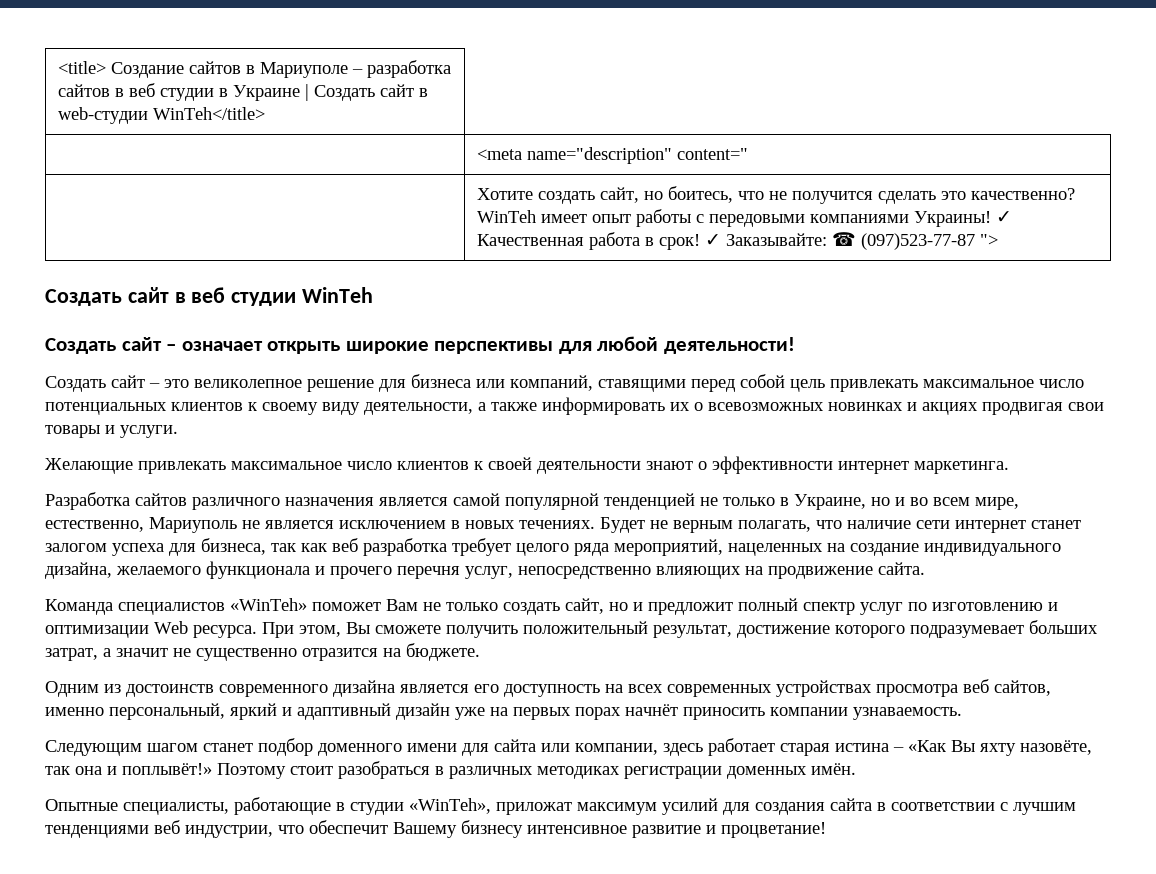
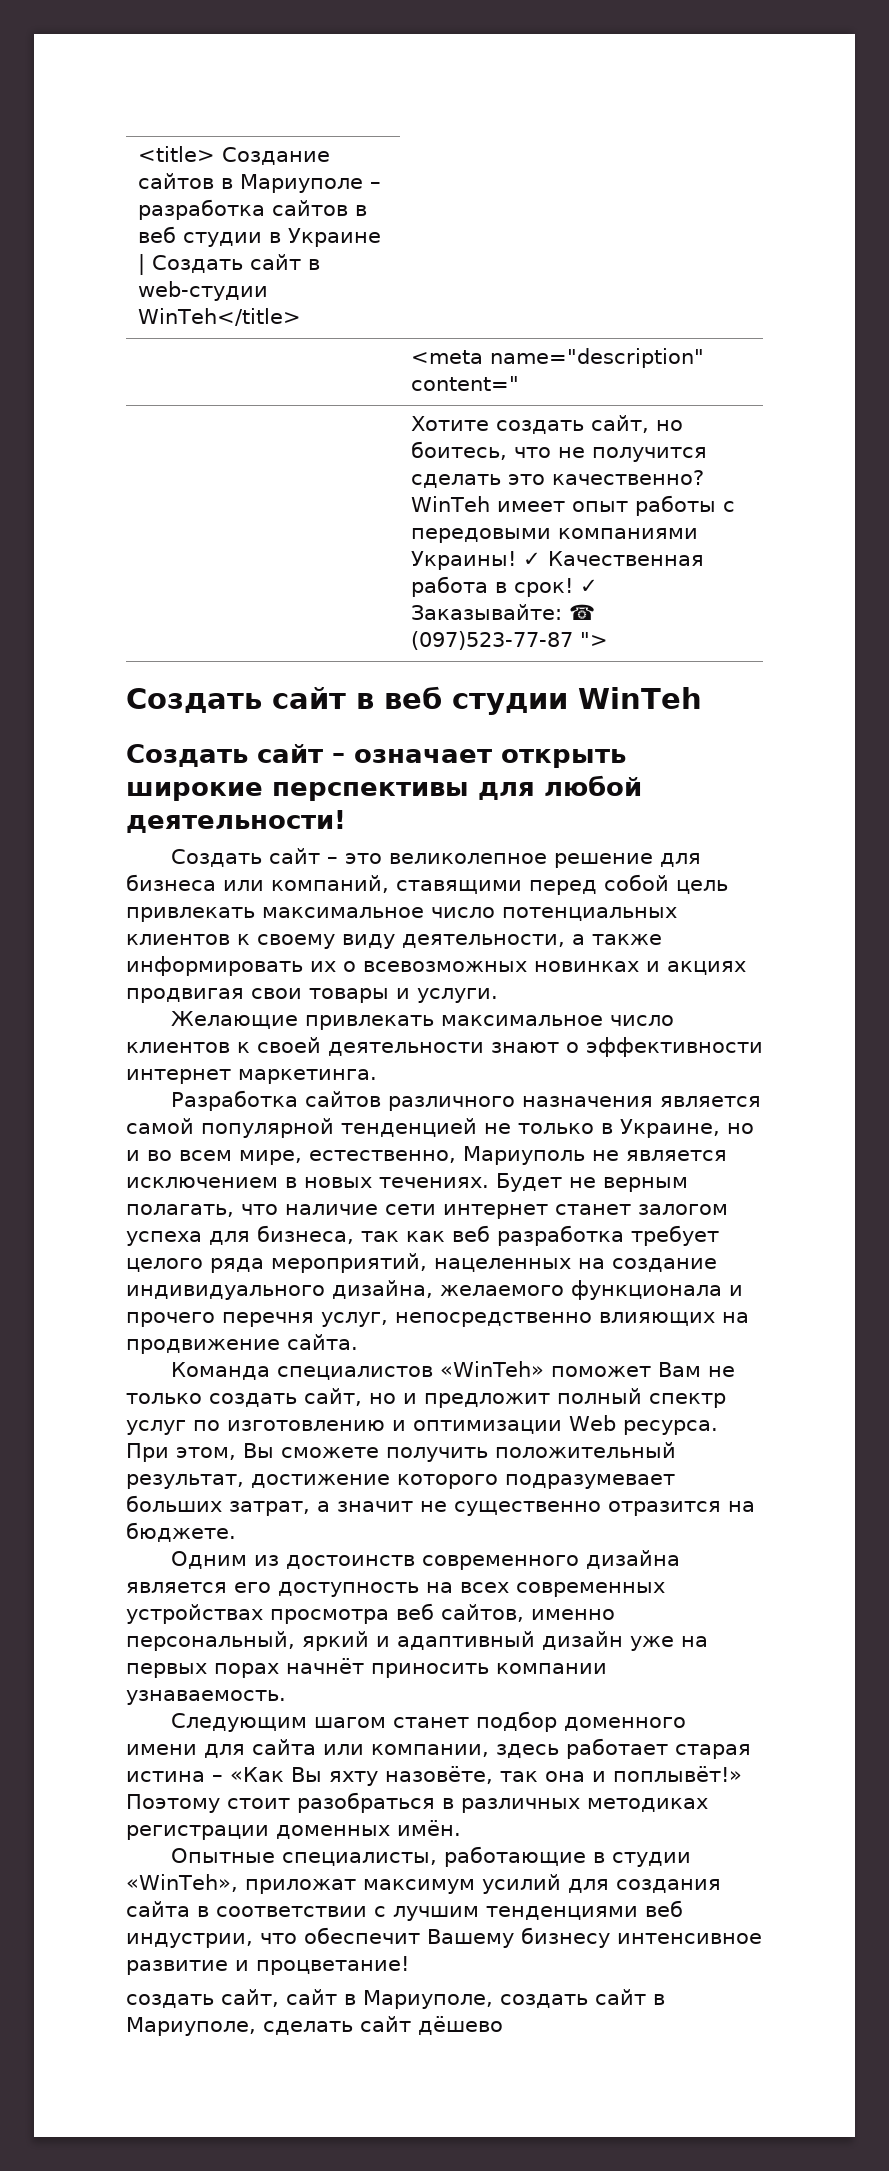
(826, 830) none -> [126,1989,665,2009] [126,2016,503,2036] // создать сайт, сайт в Мариуполе, создать сайт в Мариуполе, сделать сайт дёшево

